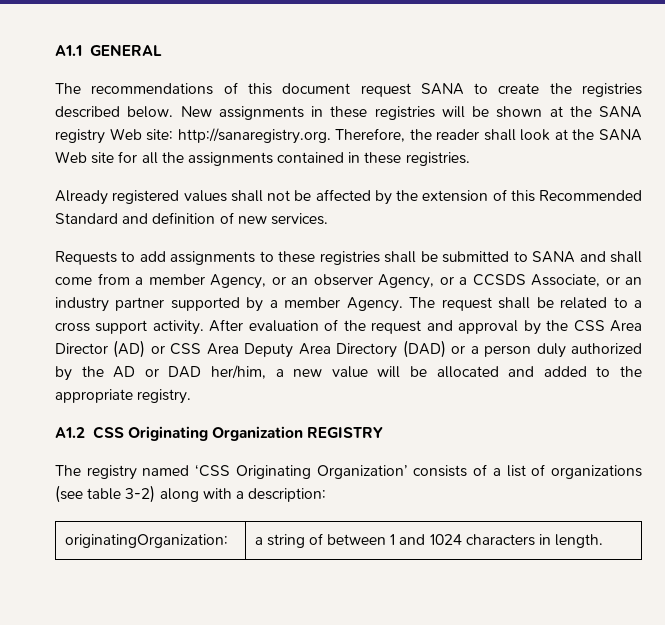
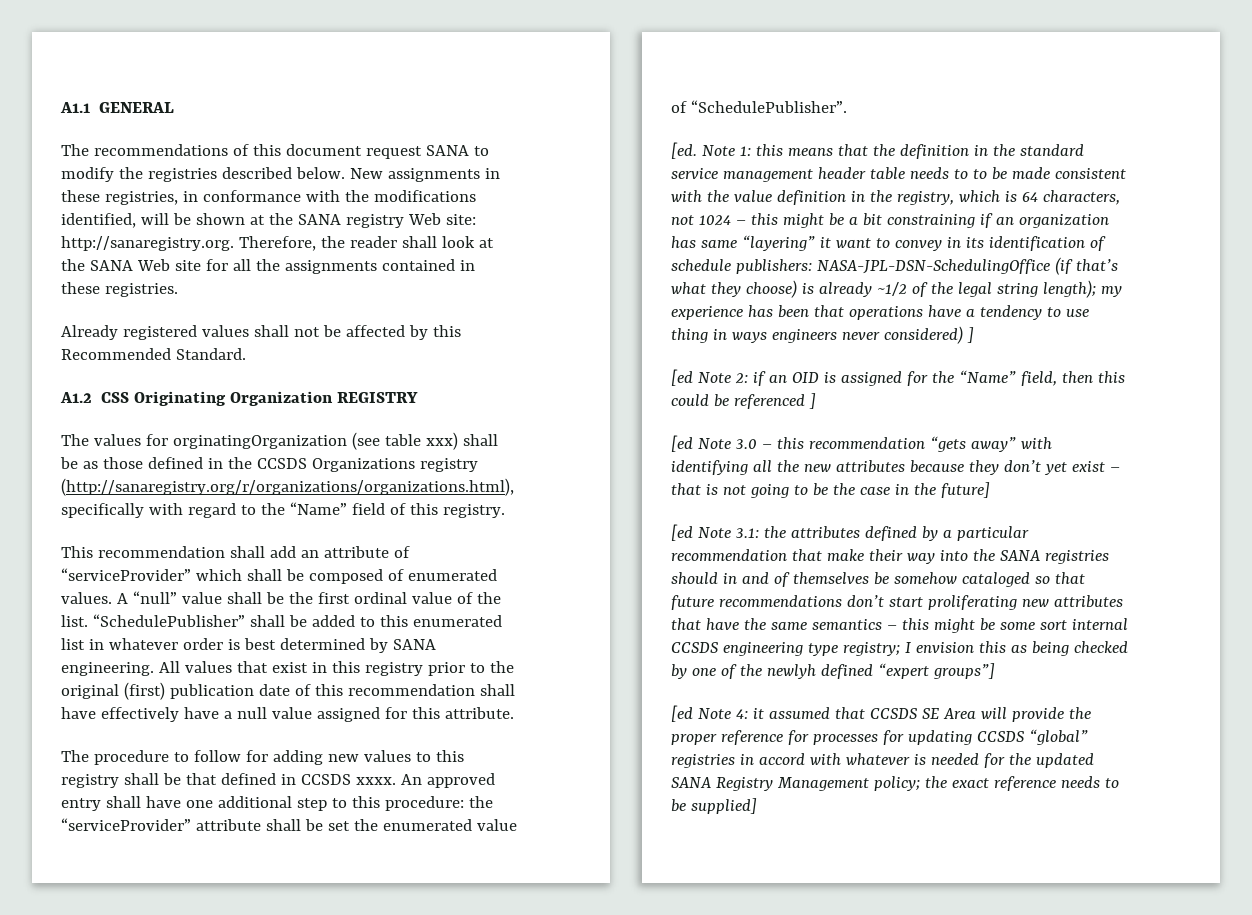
[498,83,540,94] create -> [61,167,114,182] modify
[374,106,435,120] registries -> [104,190,476,205] [61,213,136,228] registries, in conformance with the modifications identified,
[396,189,642,202] [55,212,328,225] [55,251,642,265] [55,273,642,289] [55,297,642,312] [55,319,642,335] [55,340,642,358] [55,365,643,381] [55,389,192,404] the extension of this Recommended Standard and definition of new services. // Requests to add assignments to these registries shall be submitted to SANA and shall come from a member Agency, or an observer Agency, or a CCSDS Associate, or an industry partner supported by a member Agency. The request shall be related to a cross support activity. After evaluation of the request and approval by the CSS Area Director (AD) or CSS Area Deputy Area Directory (DAD) or a person duly authorized by the AD or DAD her/him, a new value will be allocated and added to the appropriate registry. -> [432,325,461,337] [61,348,246,360] this Recommended Standard.
[86,464,643,480] [55,485,327,503] [64,534,228,548] [254,533,604,548] registry named ‘CSS Originating Organization’ consists of a list of organizations (see table 3-2) along with a description: // originatingOrganization: | a string of between 1 and 1024 characters in length. -> [93,432,498,450] [60,457,478,472] [61,478,514,496] [61,502,505,518] [61,546,410,558] [61,568,497,584] [61,591,501,604] [61,614,502,627] [61,638,436,653] [61,661,514,676] [61,682,515,700] [61,707,514,722] [61,750,464,765] [61,773,495,788] [61,796,493,811] [61,818,517,831] [671,100,847,113] [671,142,1084,159] [671,167,1126,182] [671,190,1120,205] [671,213,1109,228] [671,235,1106,251] [671,257,1118,275] [671,280,1122,298] [671,305,1089,320] [671,326,974,344] [671,369,1125,386] [671,393,816,409] [671,435,1052,452] [671,460,1120,475] [671,482,990,498] [671,524,1029,541] [671,549,1109,564] [671,572,1085,587] [671,595,1123,610] [671,618,1128,633] [671,641,1128,656] [671,663,995,679] [671,705,1091,722] [671,729,1088,745] [671,753,1094,768] [671,776,1119,791] [671,798,757,814] values for orginatingOrganization (see table xxx) shall be as those defined in the CCSDS Organizations registry (http://sanaregistry.org/r/organizations/organizations.html), specifically with regard to the “Name” field of this registry. // This recommendation shall add an attribute of “serviceProvider” which shall be composed of enumerated values. A “null” value shall be the first ordinal value of the list. “SchedulePublisher” shall be added to this enumerated list in whatever order is best determined by SANA engineering. All values that exist in this registry prior to the original (first) publication date of this recommendation shall have effectively have a null value assigned for this attribute. // The procedure to follow for adding new values to this registry shall be that defined in CCSDS xxxx. An approved entry shall have one additional step to this procedure: the “serviceProvider” attribute shall be set the enumerated value of “SchedulePublisher”. // [ed. Note 1: this means that the definition in the standard service management header table needs to to be made consistent with the value definition in the registry, which is 64 characters, not 1024 – this might be a bit constraining if an organization has same “layering” it want to convey in its identification of schedule publishers: NASA-JPL-DSN-SchedulingOffice (if that’s what they choose) is already ~1/2 of the legal string length); my experience has been that operations have a tendency to use thing in ways engineers never considered) ] // [ed Note 2: if an OID is assigned for the “Name” field, then this could be referenced ] // [ed Note 3.0 – this recommendation “gets away” with identifying all the new attributes because they don’t yet exist – that is not going to be the case in the future] // [ed Note 3.1: the attributes defined by a particular recommendation that make their way into the SANA registries should in and of themselves be somehow cataloged so that future recommendations don’t start proliferating new attributes that have the same semantics – this might be some sort internal CCSDS engineering type registry; I envision this as being checked by one of the newlyh defined “expert groups”] // [ed Note 4: it assumed that CCSDS SE Area will provide the proper reference for processes for updating CCSDS “global” registries in accord with whatever is needed for the updated SANA Registry Management policy; the exact reference needs to be supplied]

